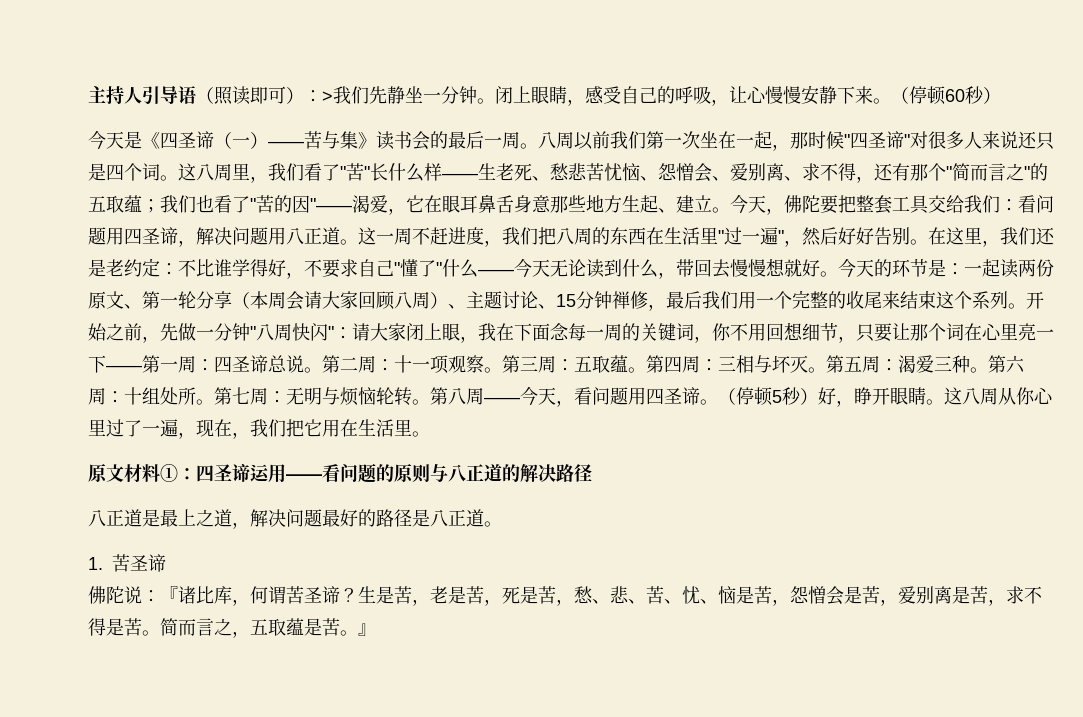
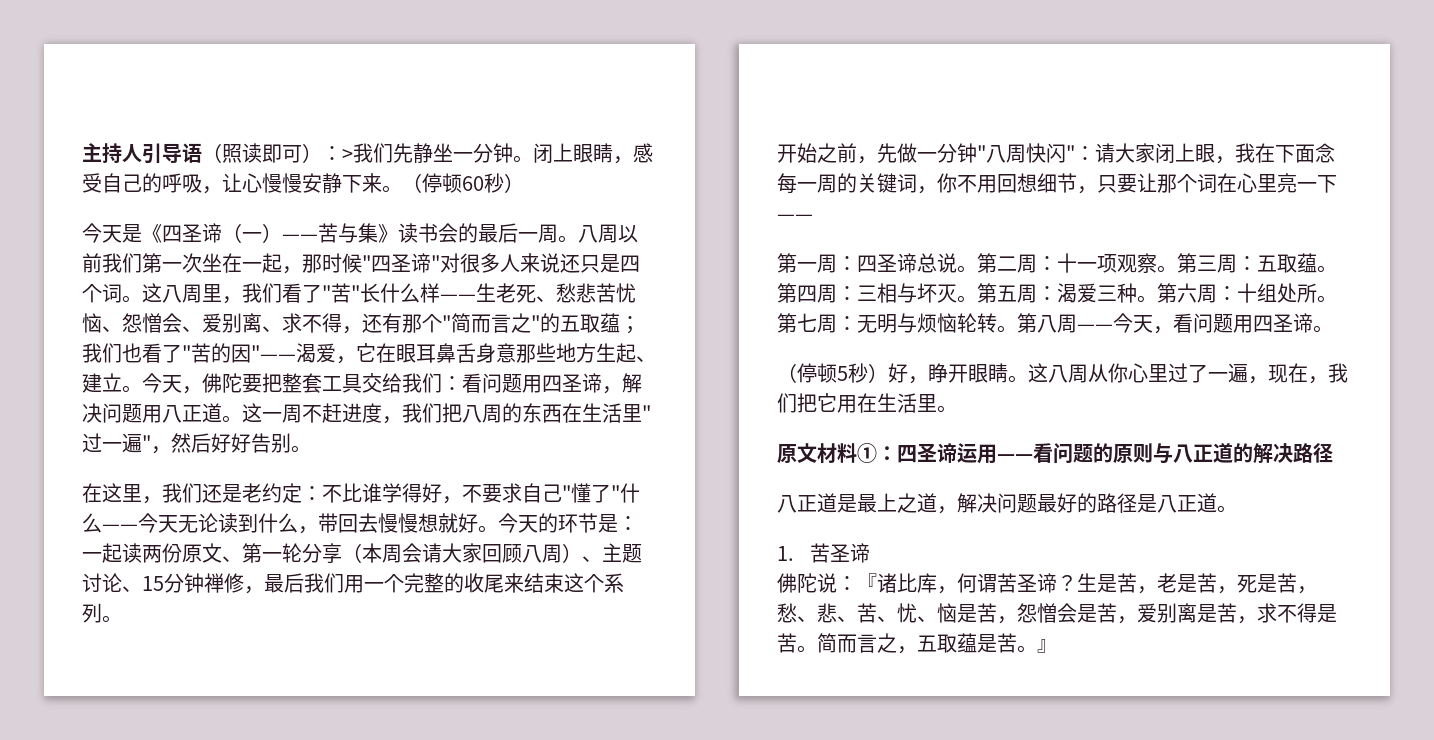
(928, 242) none -> (311, 449) //
(1026, 306) none -> (122, 619) //
(142, 368) none -> (813, 217) //
(718, 402) none -> (1333, 329) //

